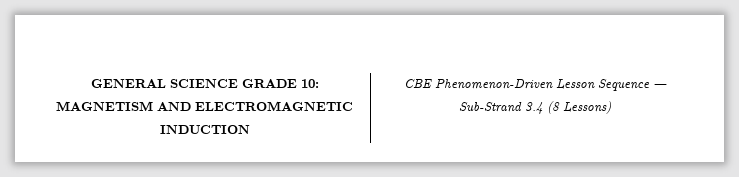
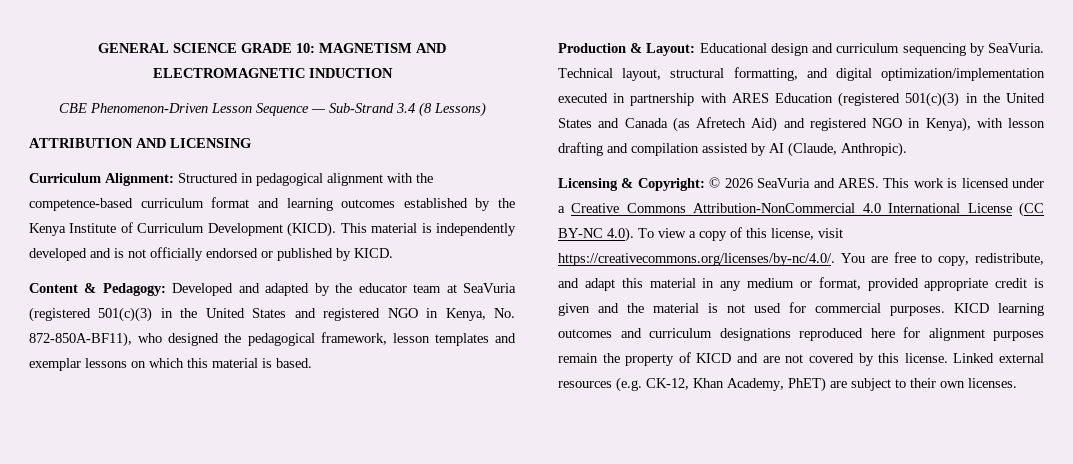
(611, 107) none -> [29,138,251,148] [29,173,433,186] [29,197,515,211] [29,222,516,237] [29,247,393,261] [29,283,516,296] [29,307,515,322] [29,332,516,347] [29,358,312,371] [558,43,1044,56] [558,67,1045,81] [558,92,1045,107] [558,117,1045,132] [558,142,907,157] [558,177,1044,191] [558,202,1044,217] [558,227,843,242] [558,252,1044,266] [558,277,1044,291] [558,302,1044,316] [558,327,1044,341] [558,352,1044,366] [558,377,1017,392] // ATTRIBUTION AND LICENSING // Curriculum Alignment: Structured in pedagogical alignment with the competence-based curriculum format and learning outcomes established by the Kenya Institute of Curriculum Development (KICD). This material is independently developed and is not officially endorsed or published by KICD. // Content & Pedagogy: Developed and adapted by the educator team at SeaVuria (registered 501(c)(3) in the United States and registered NGO in Kenya, No. 872-850A-BF11), who designed the pedagogical framework, lesson templates and exemplar lessons on which this material is based. // Production & Layout: Educational design and curriculum sequencing by SeaVuria. Technical layout, structural formatting, and digital optimization/implementation executed in partnership with ARES Education (registered 501(c)(3) in the United States and Canada (as Afretech Aid) and registered NGO in Kenya), with lesson drafting and compilation assisted by AI (Claude, Anthropic). // Licensing & Copyright: © 2026 SeaVuria and ARES. This work is licensed under a Creative Commons Attribution-NonCommercial 4.0 International License (CC BY-NC 4.0). To view a copy of this license, visit https://creativecommons.org/licenses/by-nc/4.0/. You are free to copy, redistribute, and adapt this material in any medium or format, provided appropriate credit is given and the material is not used for commercial purposes. KICD learning outcomes and curriculum designations reproduced here for alignment purposes remain the property of KICD and are not covered by this license. Linked external resources (e.g. CK-12, Khan Academy, PhET) are subject to their own licenses.

